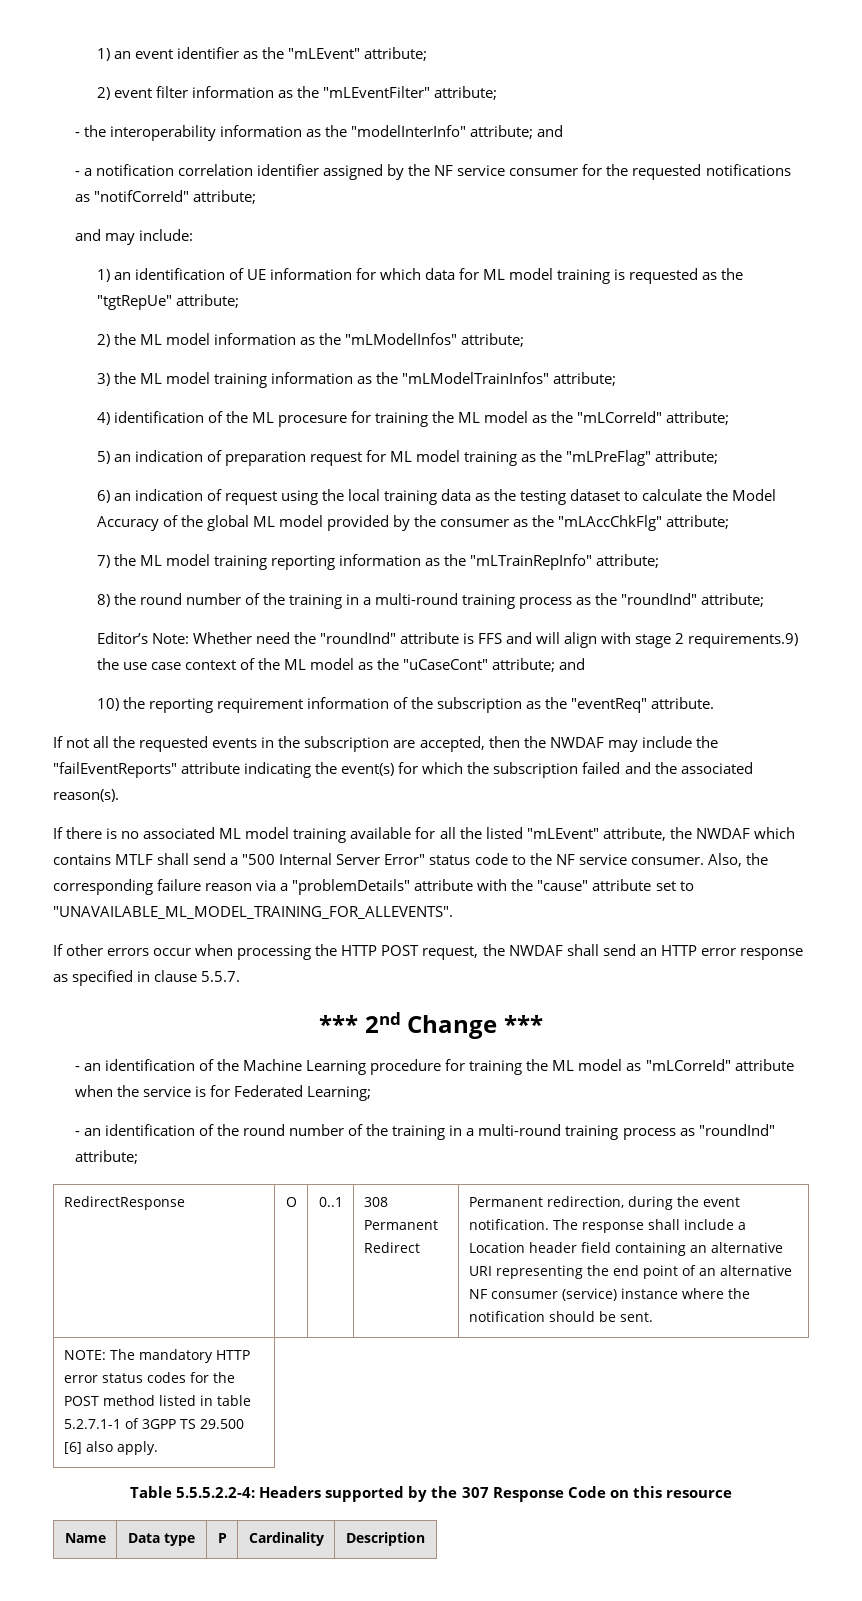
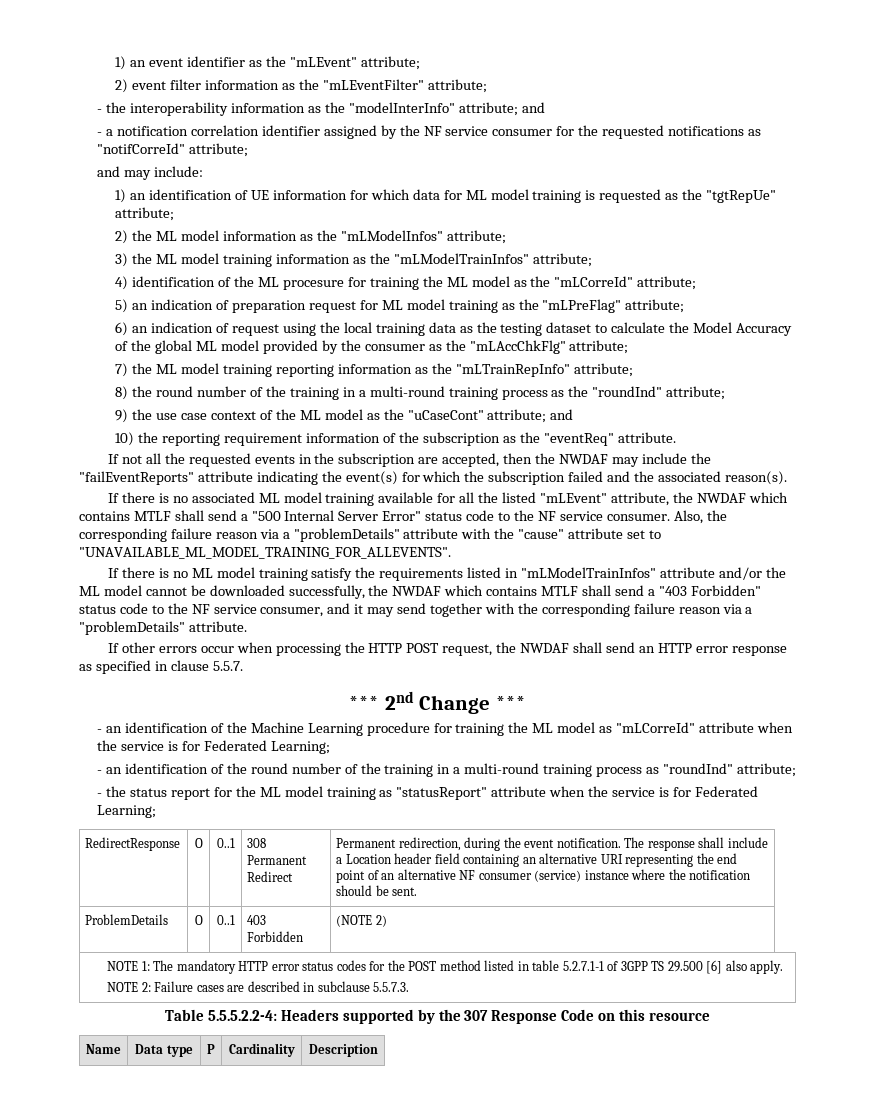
[96,632,799,648] Editor’s Note: Whether need the "roundInd" attribute is FFS and will align with stage 2 requirements.9) -> [115,409,129,423] 9)
(453, 912) none -> [108,567,786,581] [79,585,761,599] [79,603,753,617] [79,621,247,635] // If there is no ML model training satisfy the requirements listed in "mLModelTrainInfos" attribute and/or the ML model cannot be downloaded successfully, the NWDAF which contains MTLF shall send a "403 Forbidden" status code to the NF service consumer, and it may send together with the corresponding failure reason via a "problemDetails" attribute.
(138, 1157) none -> [97,786,758,800] [97,805,157,818] // - the status report for the ML model training as "statusReport" attribute when the service is for Federated Learning;
[63,1350,106,1360] NOTE: -> [85,914,169,925] [194,915,203,925] [216,915,235,925] [247,915,267,925] [247,931,304,942] [336,915,387,927] [107,961,150,971] ProblemDetails | O | 0..1 | 403 Forbidden | (NOTE 2) // NOTE 1:
(158, 1448) none -> [107,981,410,992] // NOTE 2: Failure cases are described in subclause 5.5.7.3.

